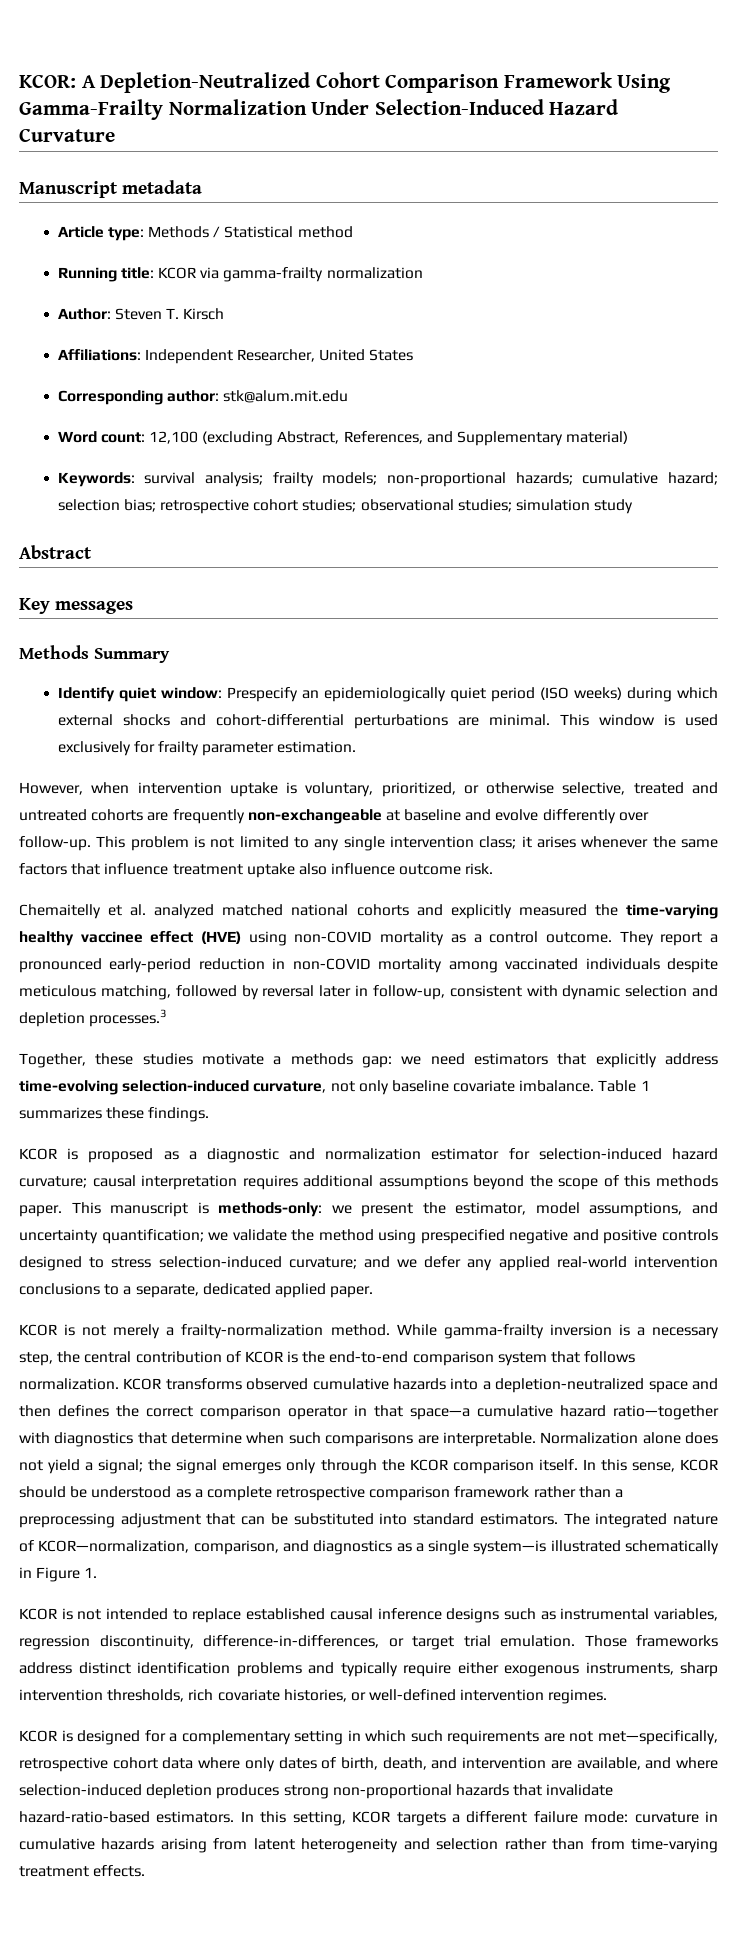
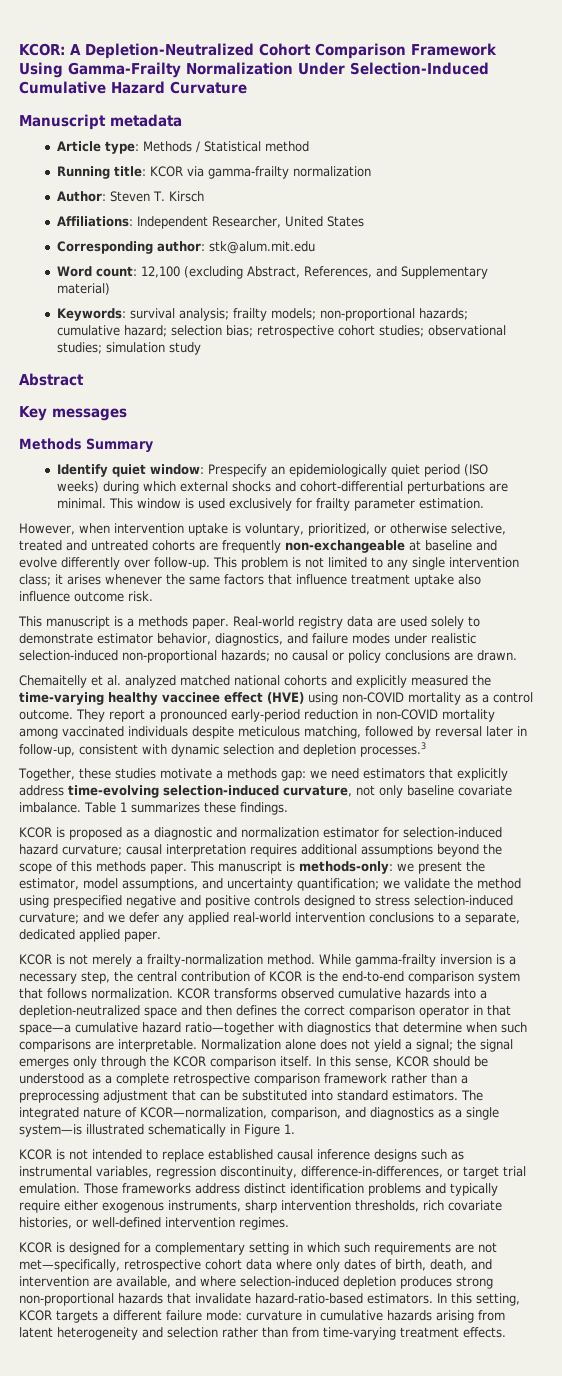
(544, 107) none -> [19,81,106,94] Cumulative
(494, 869) none -> [18,616,480,629] [19,633,476,646] [19,650,517,663] // This manuscript is a methods paper. Real-world registry data are used solely to demonstrate estimator behavior, diagnostics, and failure modes under realistic selection-induced non-proportional hazards; no causal or policy conclusions are drawn.

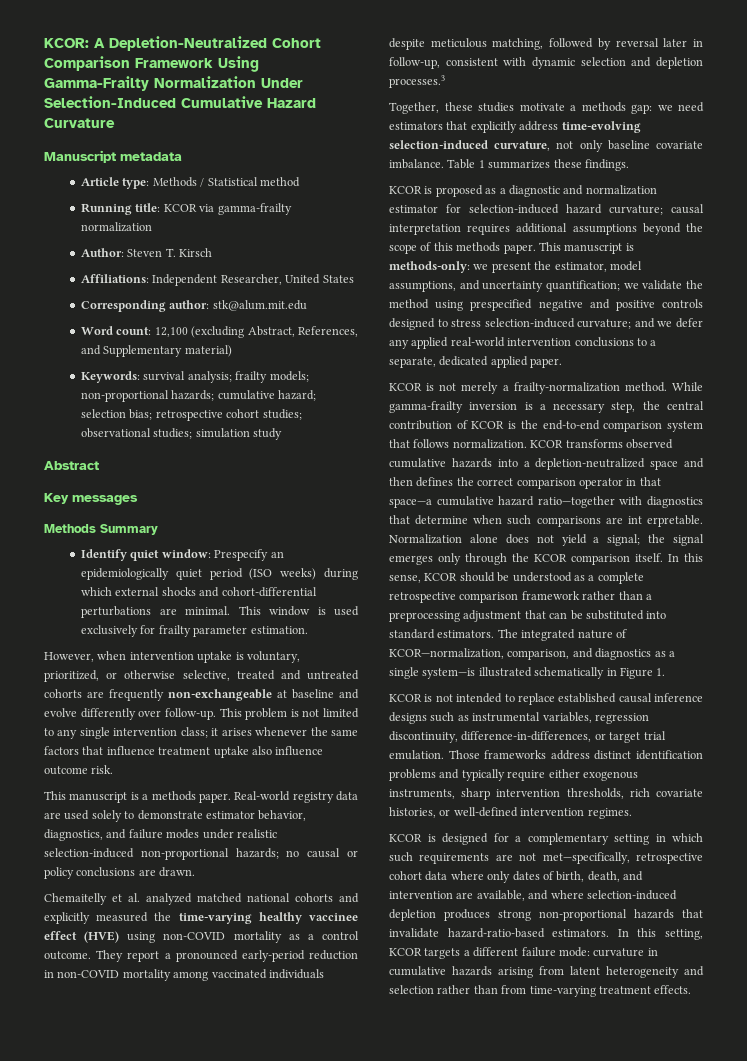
[118,1039,197,1052] interpretable. -> [627,515,703,527] int erpretable.

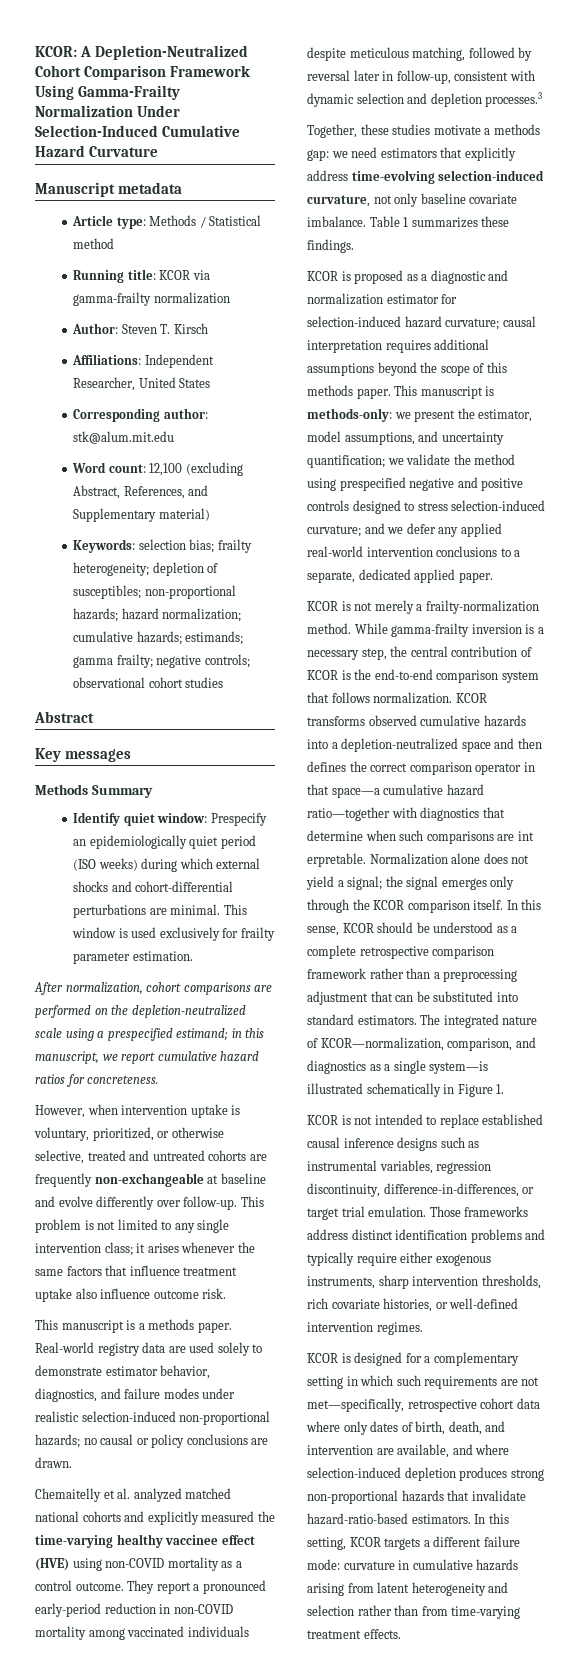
[143,371,309,383] [81,390,317,402] [81,409,302,421] [81,428,283,440] survival analysis; frailty models; non-proportional hazards; cumulative hazard; selection bias; retrospective cohort studies; observational studies; simulation study -> [138,539,252,553] [73,562,219,576] [73,585,236,599] [73,608,242,622] [73,631,244,645] [73,654,250,668] [73,677,224,688] selection bias; frailty heterogeneity; depletion of susceptibles; non-proportional hazards; hazard normalization; cumulative hazards; estimands; gamma frailty; negative controls; observational cohort studies
(308, 630) none -> [34,982,273,995] [35,1005,246,1018] [35,1028,265,1041] [35,1051,260,1064] [35,1074,159,1087] // After normalization, cohort comparisons are performed on the depletion-neutralized scale using a prespecified estimand; in this manuscript, we report cumulative hazard ratios for concreteness.

